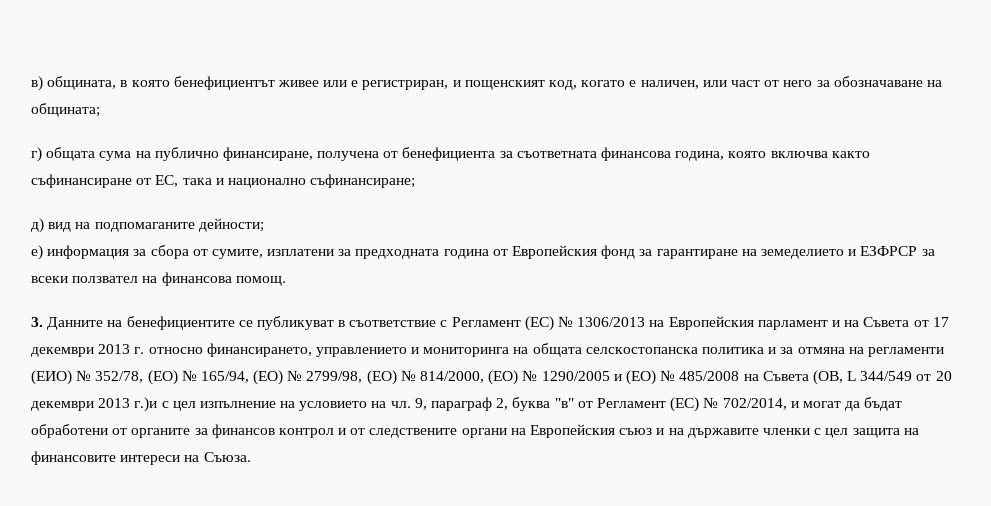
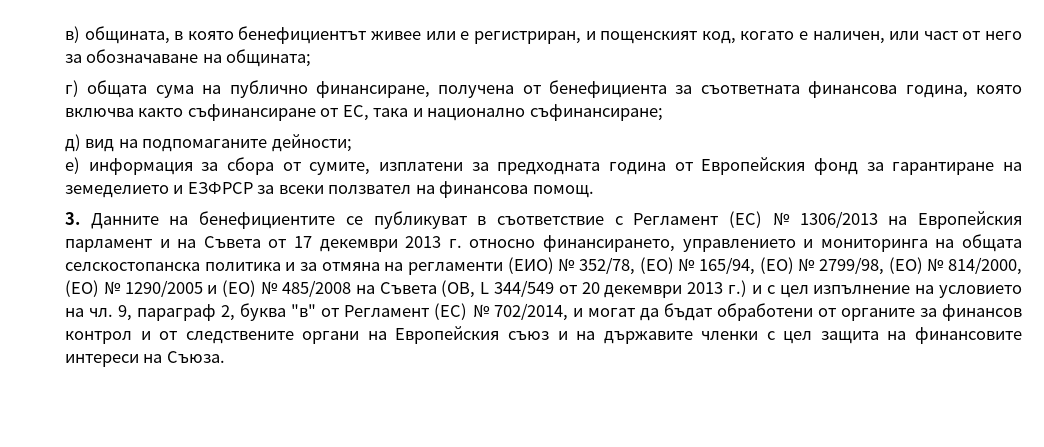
[134,397,158,412] г.)и -> [728,280,762,297] г.) и

